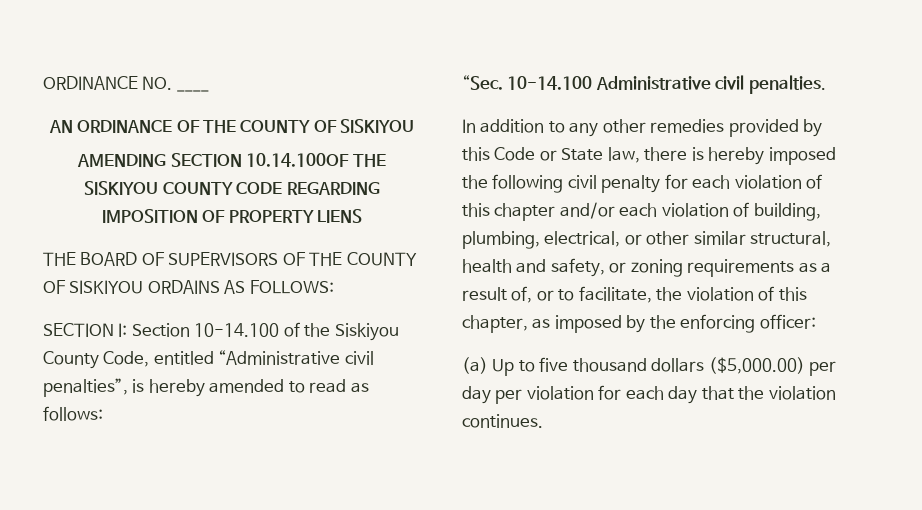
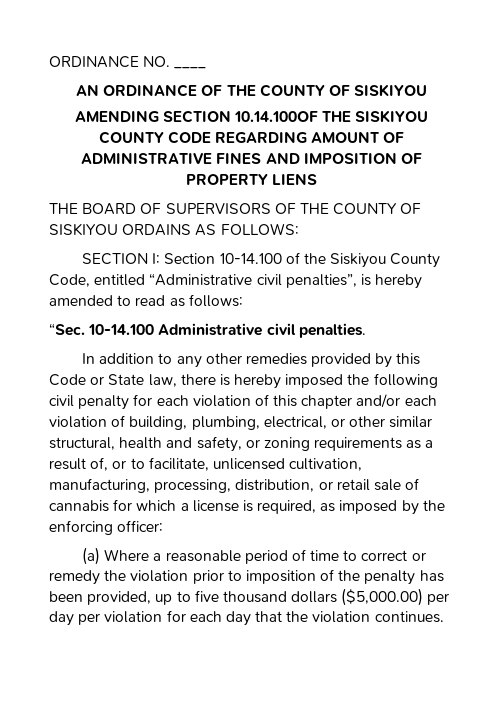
(380, 188) none -> [311,132,405,143] [81,153,300,164] AMOUNT OF ADMINISTRATIVE FINES AND
[656,286,807,301] [462,315,528,333] the violation of this chapter, -> [212,458,363,471] [49,478,420,493] [49,499,317,514] unlicensed cultivation, manufacturing, processing, distribution, or retail sale of cannabis for which a license is required,
[492,359,515,376] Up -> [104,549,426,564] [49,569,444,585] [49,591,173,605] Where a reasonable period of time to correct or remedy the violation prior to imposition of the penalty has been provided, up

